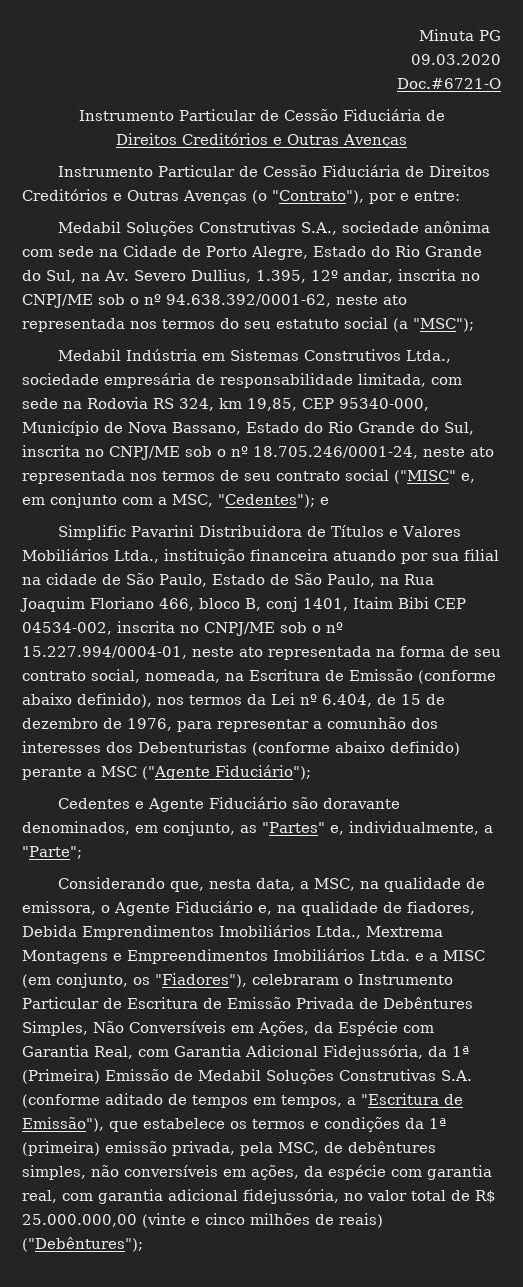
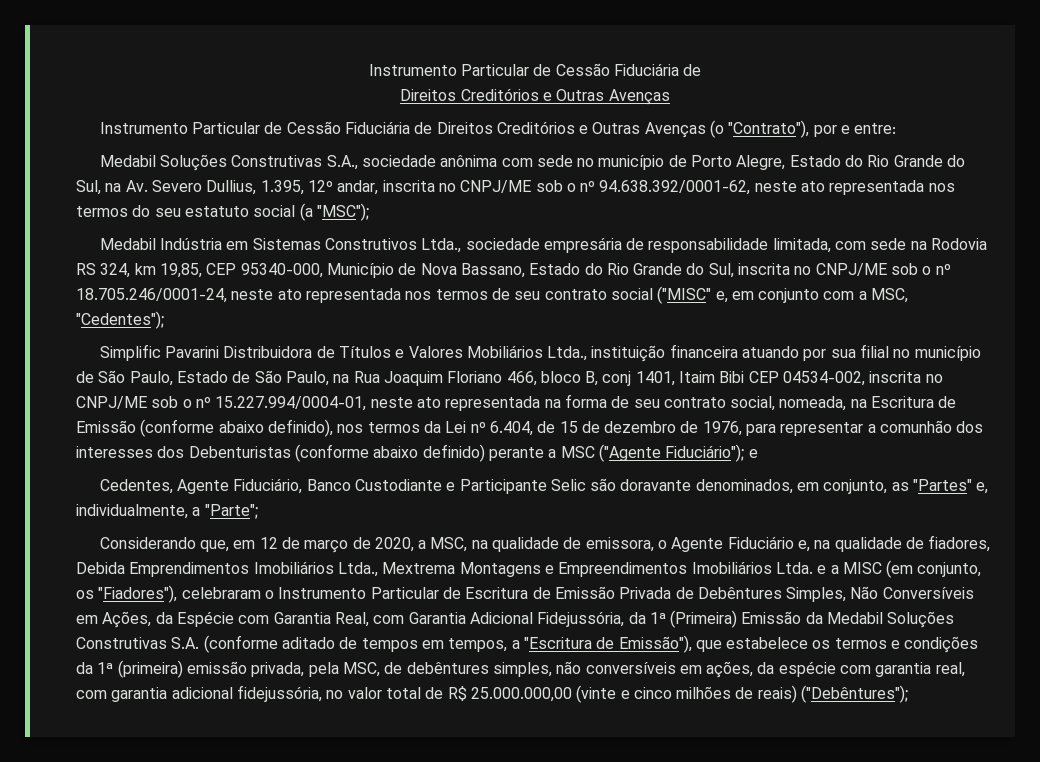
[419,29,501,41] [411,54,501,65] [397,78,501,89] Minuta PG // 09.03.2020 // Doc.#6721-O // -> (368, 70) none
[99,245,177,257] na Cidade -> [577,155,665,170] no município
[320,497,329,505] e -> (164, 320) none
[22,573,97,585] na cidade -> [893,346,981,361] no município
[57,797,287,812] // Cedentes e Agente Fiduciário -> [748,449,758,458] [99,478,586,494] e // Cedentes, Agente Fiduciário, Banco Custodiante e Participante Selic
[208,878,295,891] nesta data, -> [233,537,414,553] em 12 de março de 2020,
[174,1070,193,1081] de -> [805,612,823,624] da

